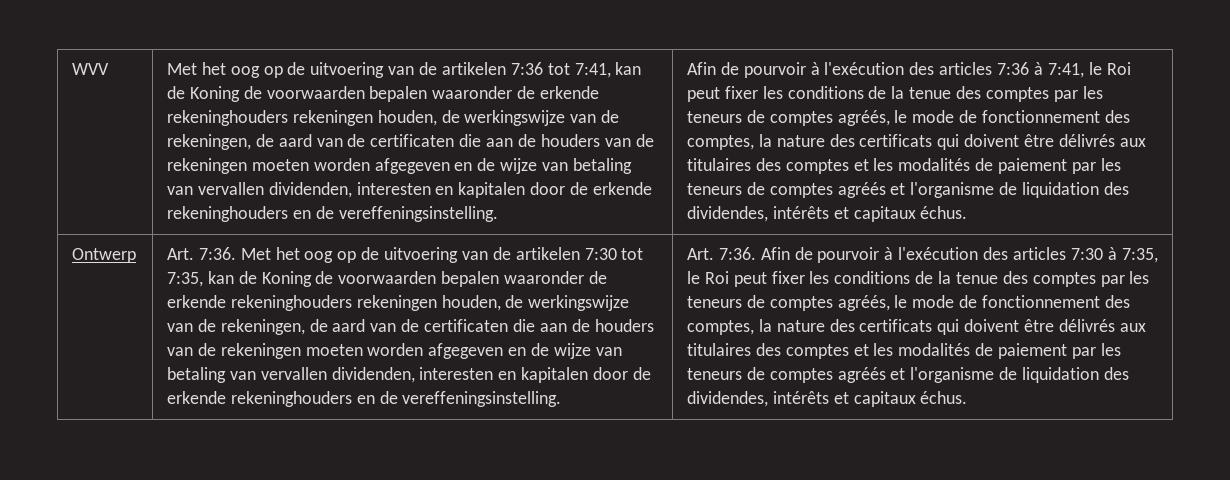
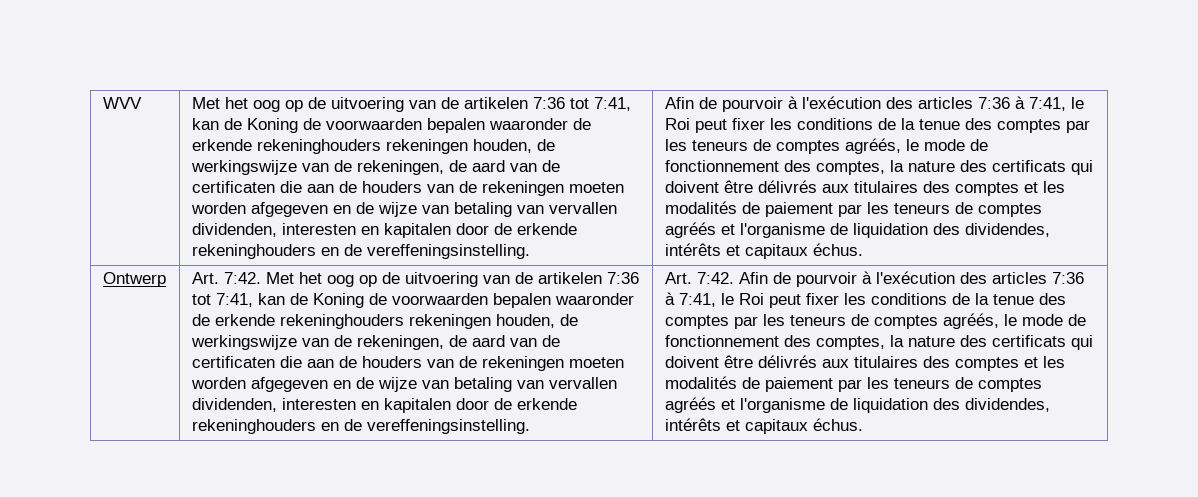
[198,247,644,263] [167,272,204,287] 7:36. Met het oog op de uitvoering van de artikelen 7:30 tot 7:35, -> [223,272,639,287] [191,293,253,307] 7:42. Met het oog op de uitvoering van de artikelen 7:36 tot 7:41,
[718,247,1158,263] 7:36. Afin de pourvoir à l'exécution des articles 7:30 à 7:35, -> [696,271,1084,287] [664,292,716,307] 7:42. Afin de pourvoir à l'exécution des articles 7:36 à 7:41,

